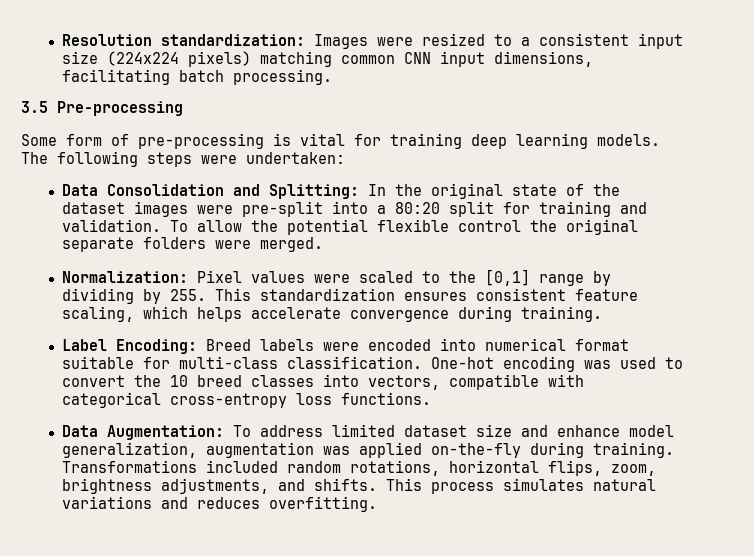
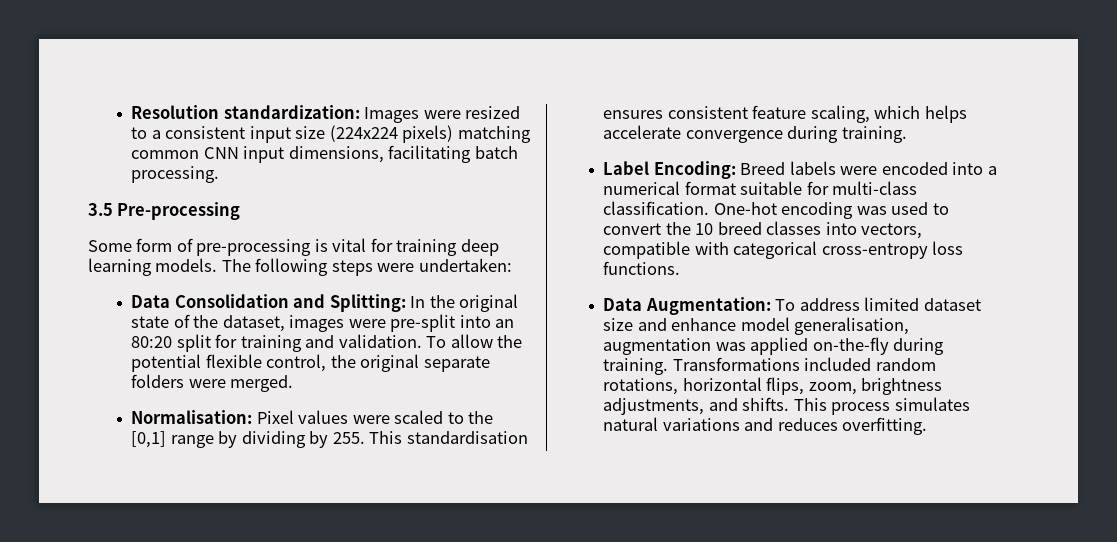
[62,202,126,214] dataset -> [222,315,285,332] dataset,
[377,205,387,214] a -> [495,319,515,328] an
[458,220,522,232] control -> [266,354,327,372] control,
[62,271,189,283] Normalization: -> [131,410,253,424] Normalisation:
[260,288,396,301] standardization -> [406,431,528,444] standardisation
(477, 344) none -> [987,166,997,175] a
[62,442,198,458] generalization, -> [794,317,910,335] generalisation,

